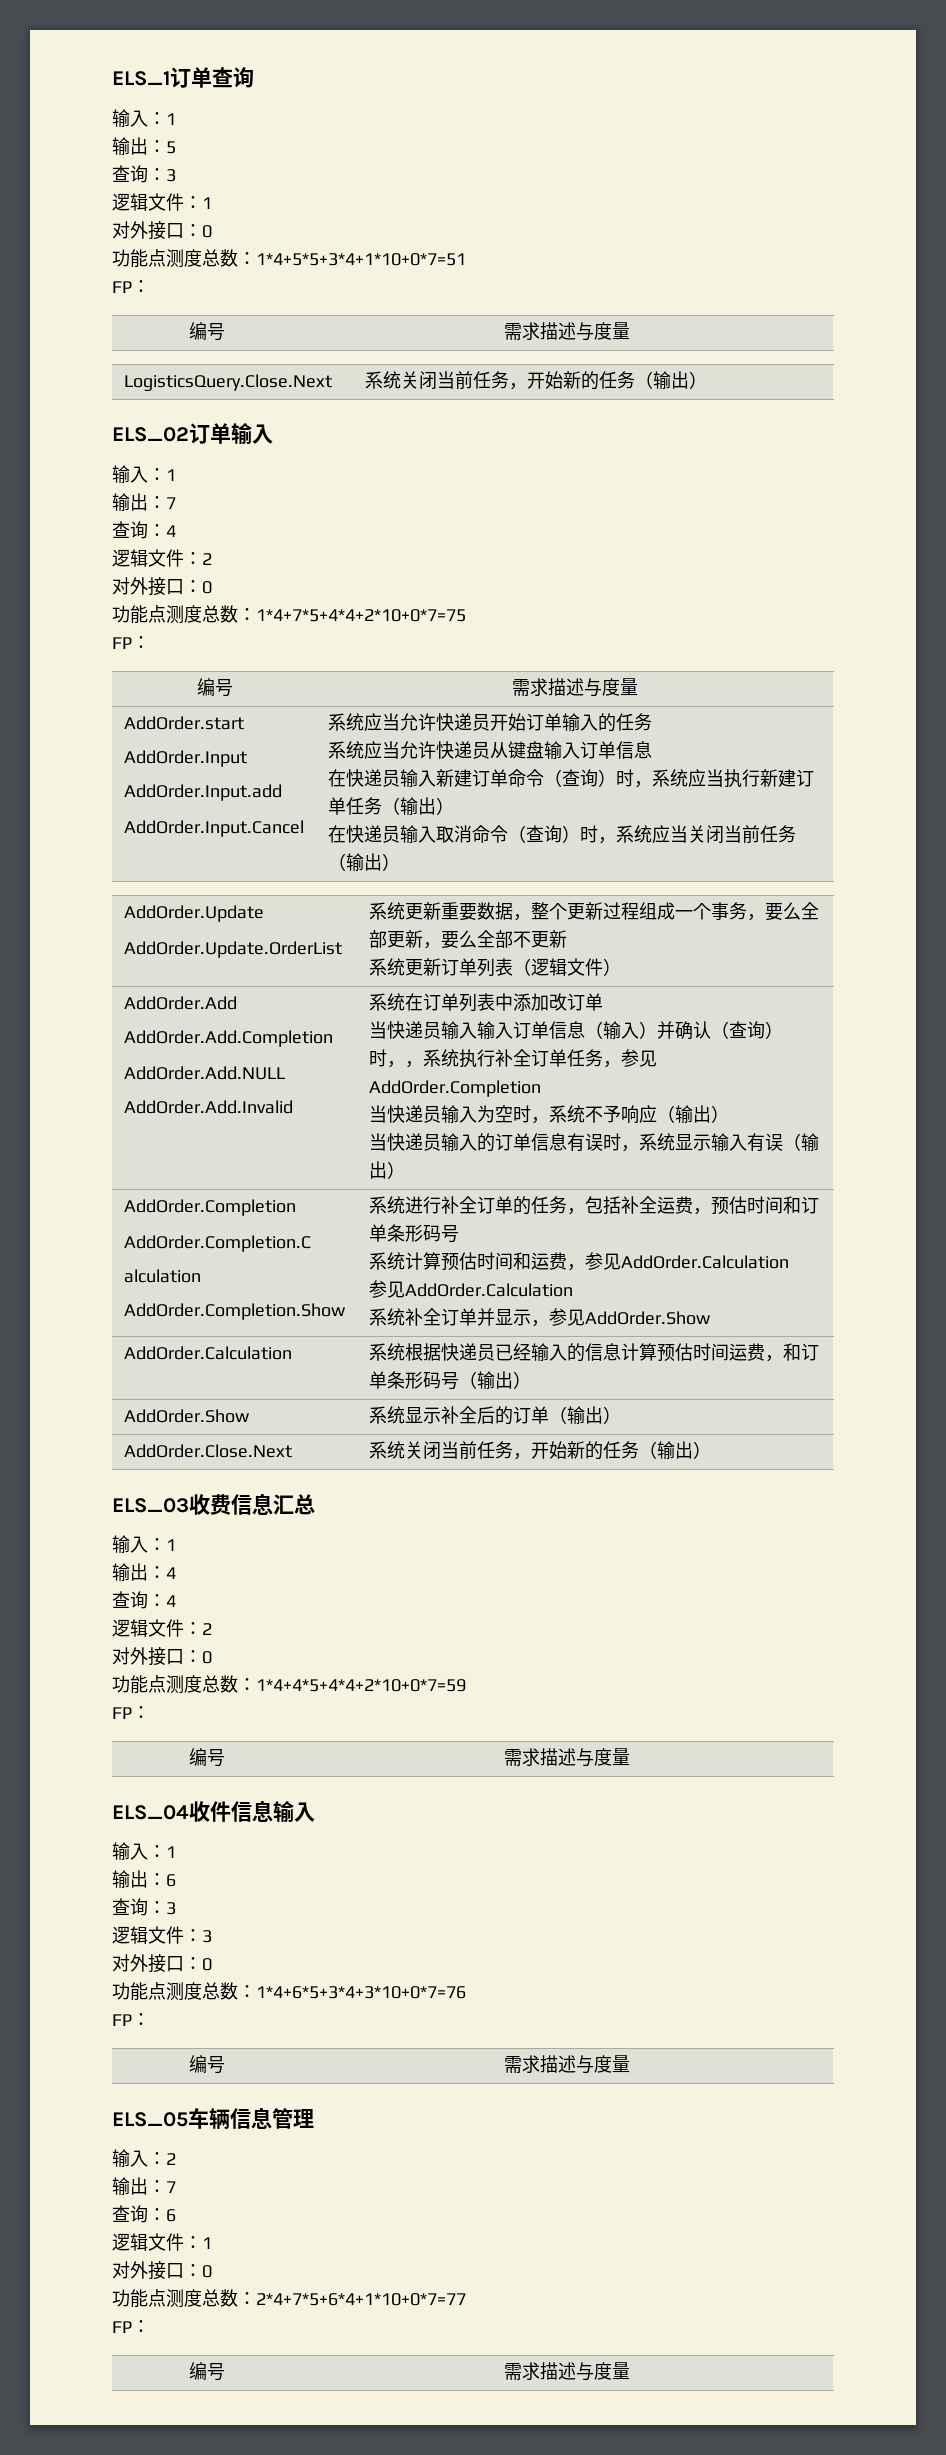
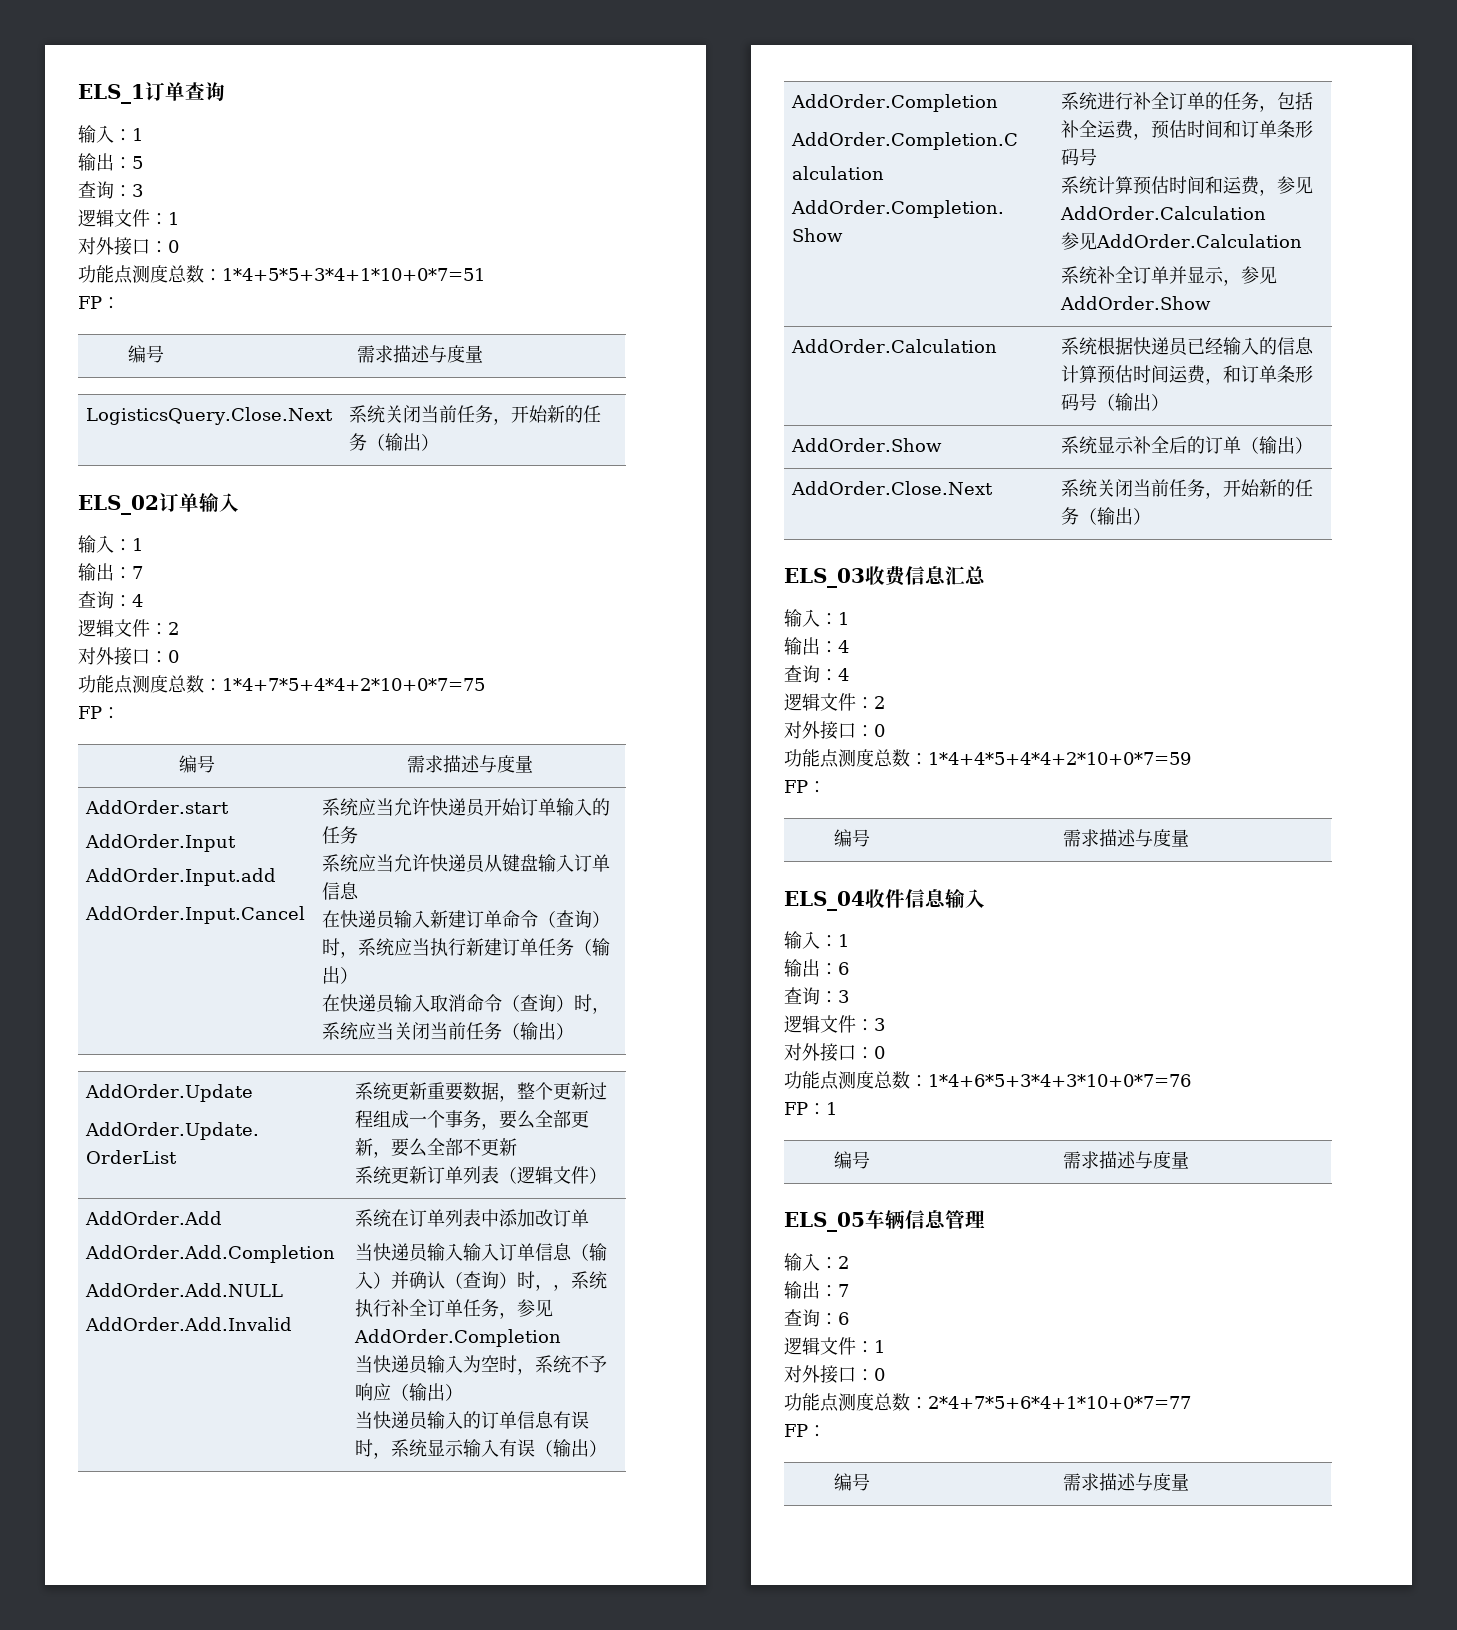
(150, 2019) none -> [826,1102,837,1115] 1

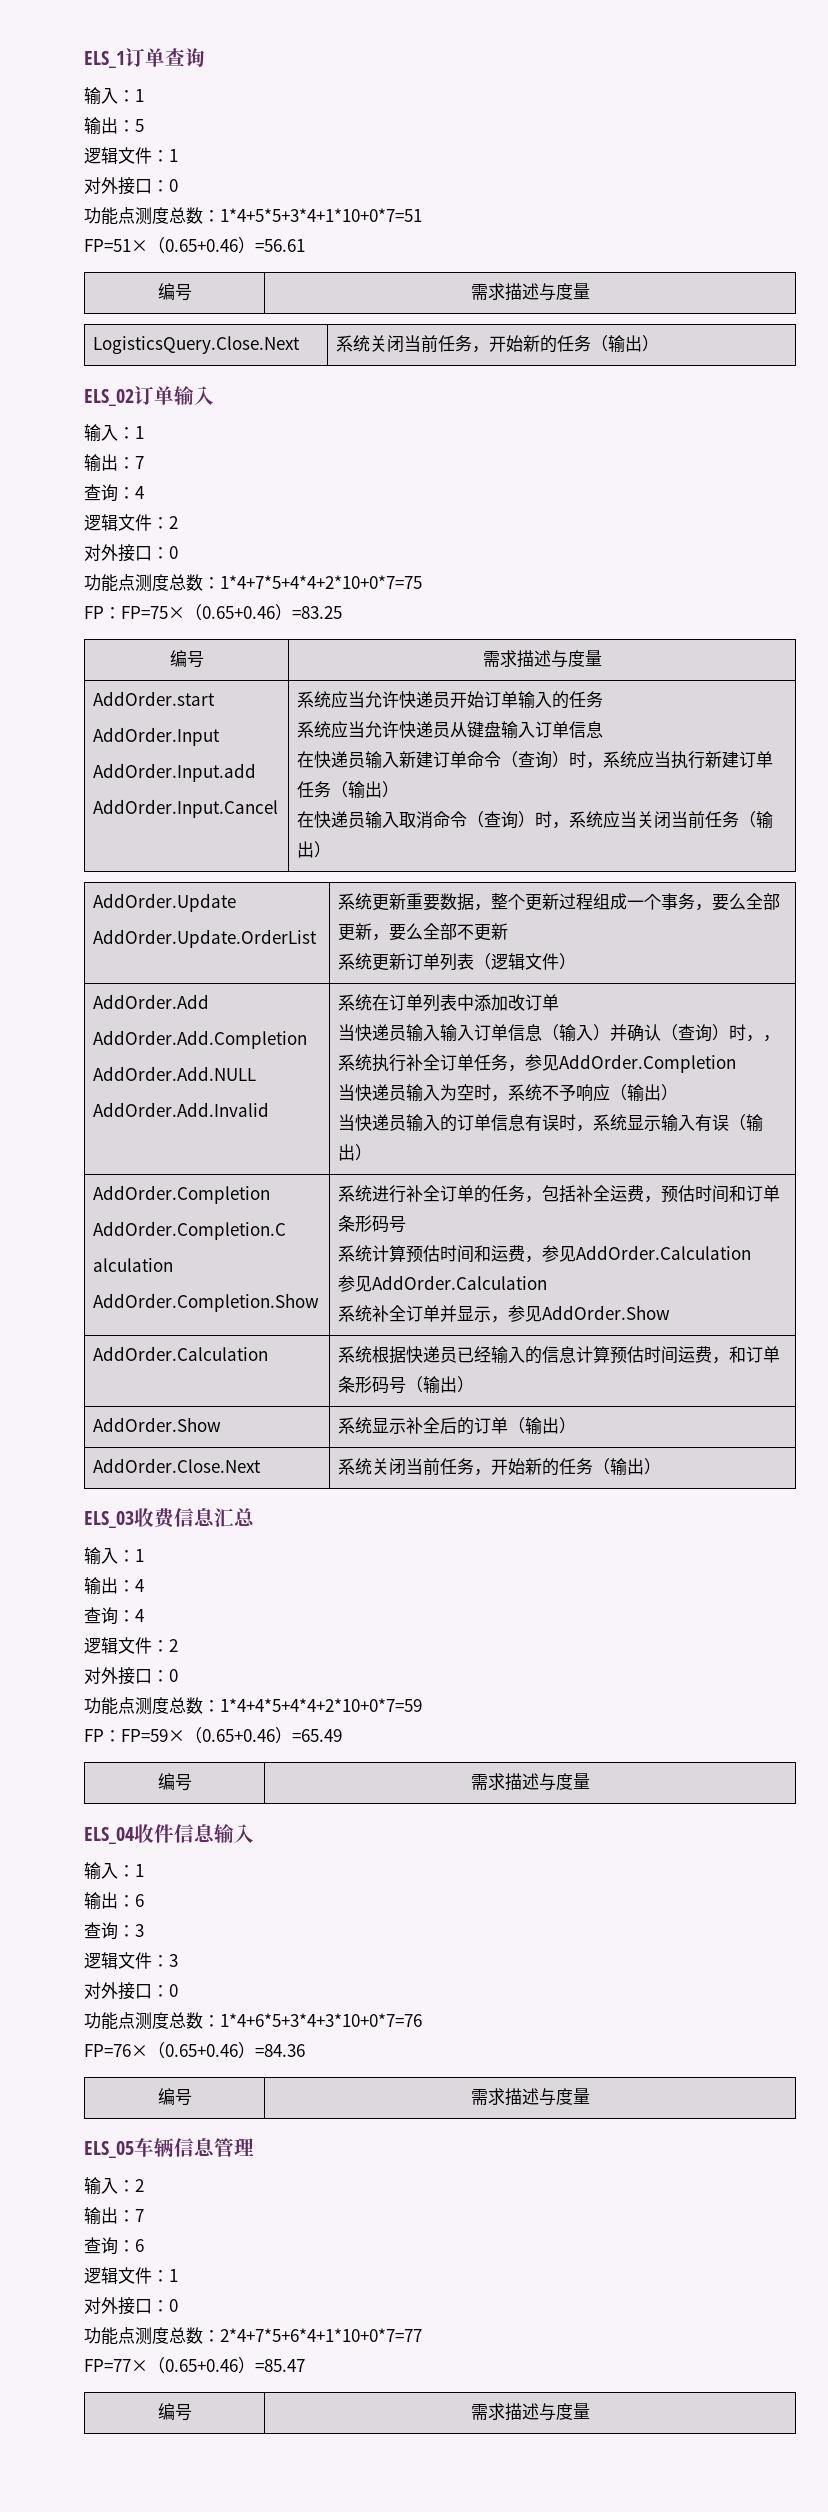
[78,181,143,199] // 查询：3 -> (144, 125) none
[78,296,120,309] FP： -> [84,237,305,254] FP=51×（0.65+0.46）=56.61
(120, 713) none -> [121,604,342,621] FP=75×（0.65+0.46）=83.25
(826, 787) none -> [121,1727,342,1744] FP=59×（0.65+0.46）=65.49
[784,1102,837,1115] FP：1 -> [84,2042,305,2059] FP=76×（0.65+0.46）=84.36
[784,1424,826,1437] FP： -> [84,2357,305,2374] FP=77×（0.65+0.46）=85.47

